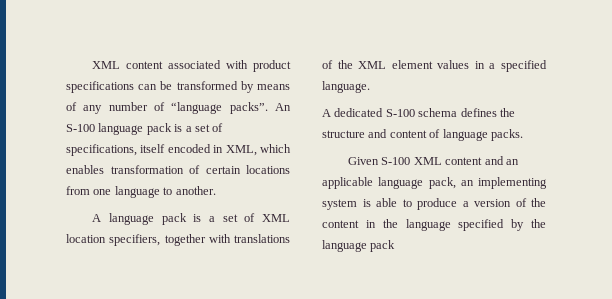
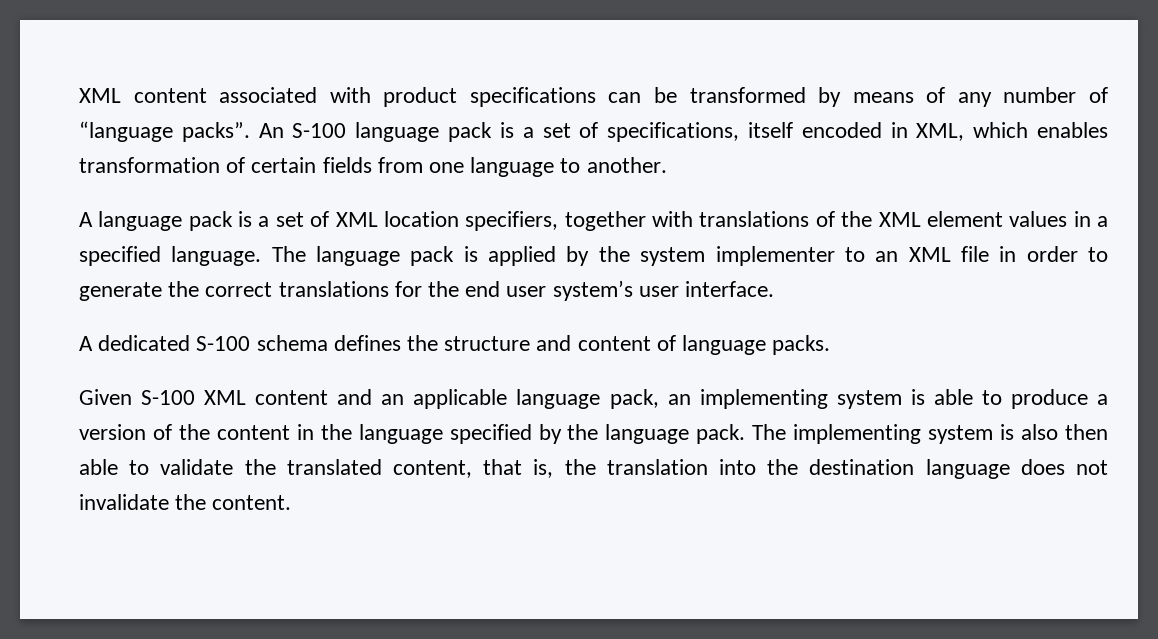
[246,165,290,174] locations -> [322,157,372,173] fields
(370, 87) none -> [271,246,1109,266] [79,280,775,301] The language pack is applied by the system implementer to an XML file in order to generate the correct translations for the end user system’s user interface.
[370,240,396,252] pack -> [696,424,1109,444] [79,459,1109,479] [79,494,292,510] pack. The implementing system is also then able to validate the translated content, that is, the translation into the destination language does not invalidate the content.

